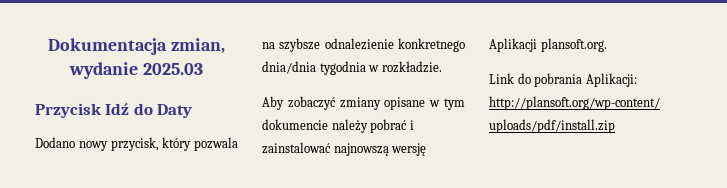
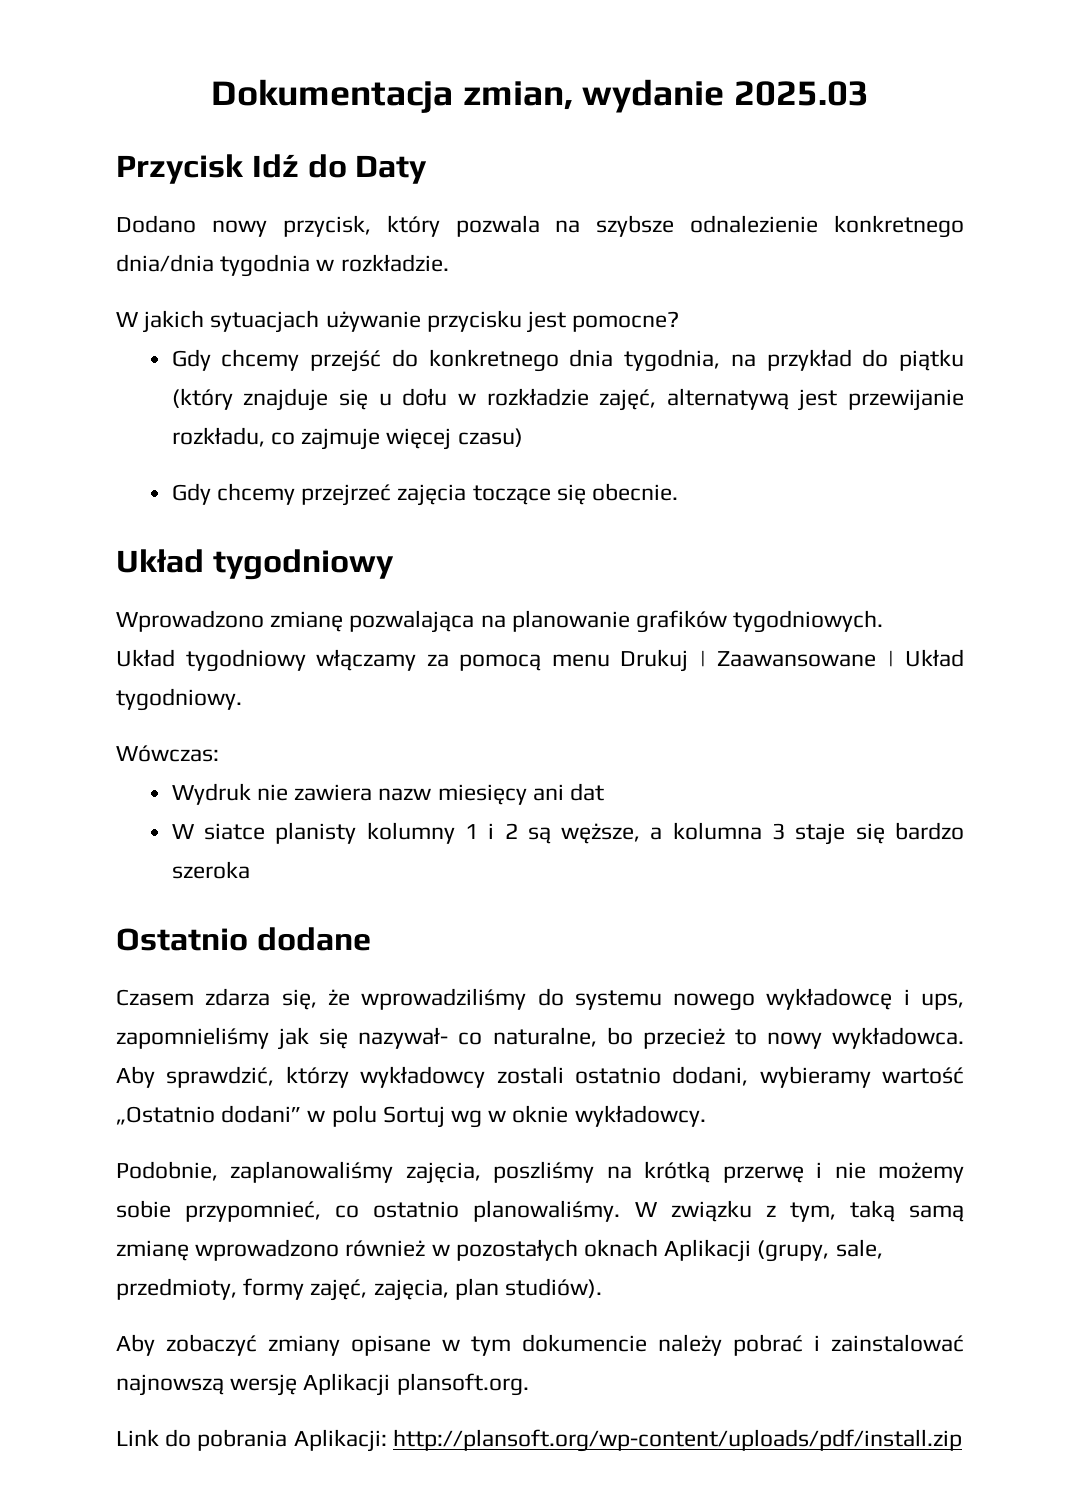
(442, 67) none -> [116,310,680,333] [171,349,964,372] [171,388,964,411] [171,427,523,450] [171,483,679,506] [116,549,394,580] [116,610,884,633] [116,649,964,672] [116,688,242,711] [116,745,219,762] [171,783,605,805] [171,822,964,845] [171,861,250,879] [116,927,371,951] [116,988,964,1011] [116,1027,965,1050] [116,1066,964,1088] [116,1105,706,1128] [116,1161,965,1184] [116,1200,965,1222] [116,1239,883,1262] [116,1278,603,1301] // W jakich sytuacjach używanie przycisku jest pomocne? // Gdy chcemy przejść do konkretnego dnia tygodnia, na przykład do piątku (który znajduje się u dołu w rozkładzie zajęć, alternatywą jest przewijanie rozkładu, co zajmuje więcej czasu) // Gdy chcemy przejrzeć zajęcia toczące się obecnie. // Układ tygodniowy // Wprowadzono zmianę pozwalająca na planowanie grafików tygodniowych. // Układ tygodniowy włączamy za pomocą menu Drukuj | Zaawansowane | Układ tygodniowy. // Wówczas: // Wydruk nie zawiera nazw miesięcy ani dat // W siatce planisty kolumny 1 i 2 są węższe, a kolumna 3 staje się bardzo szeroka // Ostatnio dodane // Czasem zdarza się, że wprowadziliśmy do systemu nowego wykładowcę i ups, zapomnieliśmy jak się nazywał- co naturalne, bo przecież to nowy wykładowca. Aby sprawdzić, którzy wykładowcy zostali ostatnio dodani, wybieramy wartość „Ostatnio dodani” w polu Sortuj wg w oknie wykładowcy. // Podobnie, zaplanowaliśmy zajęcia, poszliśmy na krótką przerwę i nie możemy sobie przypomnieć, co ostatnio planowaliśmy. W związku z tym, taką samą zmianę wprowadzono również w pozostałych oknach Aplikacji (grupy, sale, przedmioty, formy zajęć, zajęcia, plan studiów).

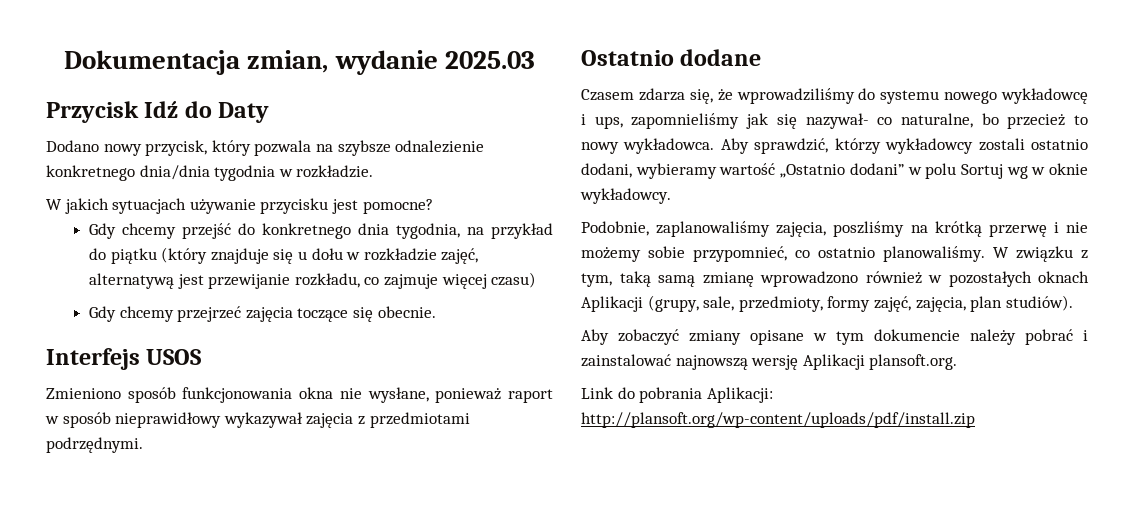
[116,549,394,580] [116,610,884,633] [116,649,964,672] [116,688,242,711] [116,745,219,762] [171,783,605,805] [171,822,964,845] [171,861,250,879] Układ tygodniowy // Wprowadzono zmianę pozwalająca na planowanie grafików tygodniowych. // Układ tygodniowy włączamy za pomocą menu Drukuj | Zaawansowane | Układ tygodniowy. // Wówczas: // Wydruk nie zawiera nazw miesięcy ani dat // W siatce planisty kolumny 1 i 2 są węższe, a kolumna 3 staje się bardzo szeroka -> [46,348,202,370] [46,387,553,403] [45,412,470,428] [46,437,143,453] Interfejs USOS // Zmieniono sposób funkcjonowania okna nie wysłane, ponieważ raport w sposób nieprawidłowy wykazywał zajęcia z przedmiotami podrzędnymi.

